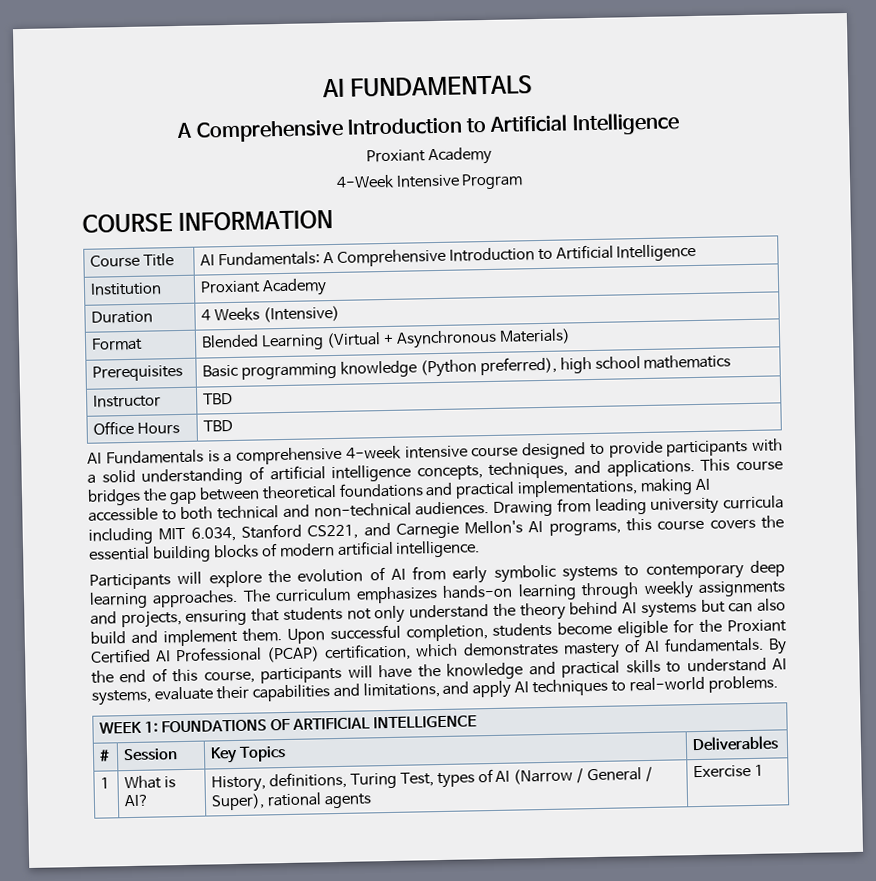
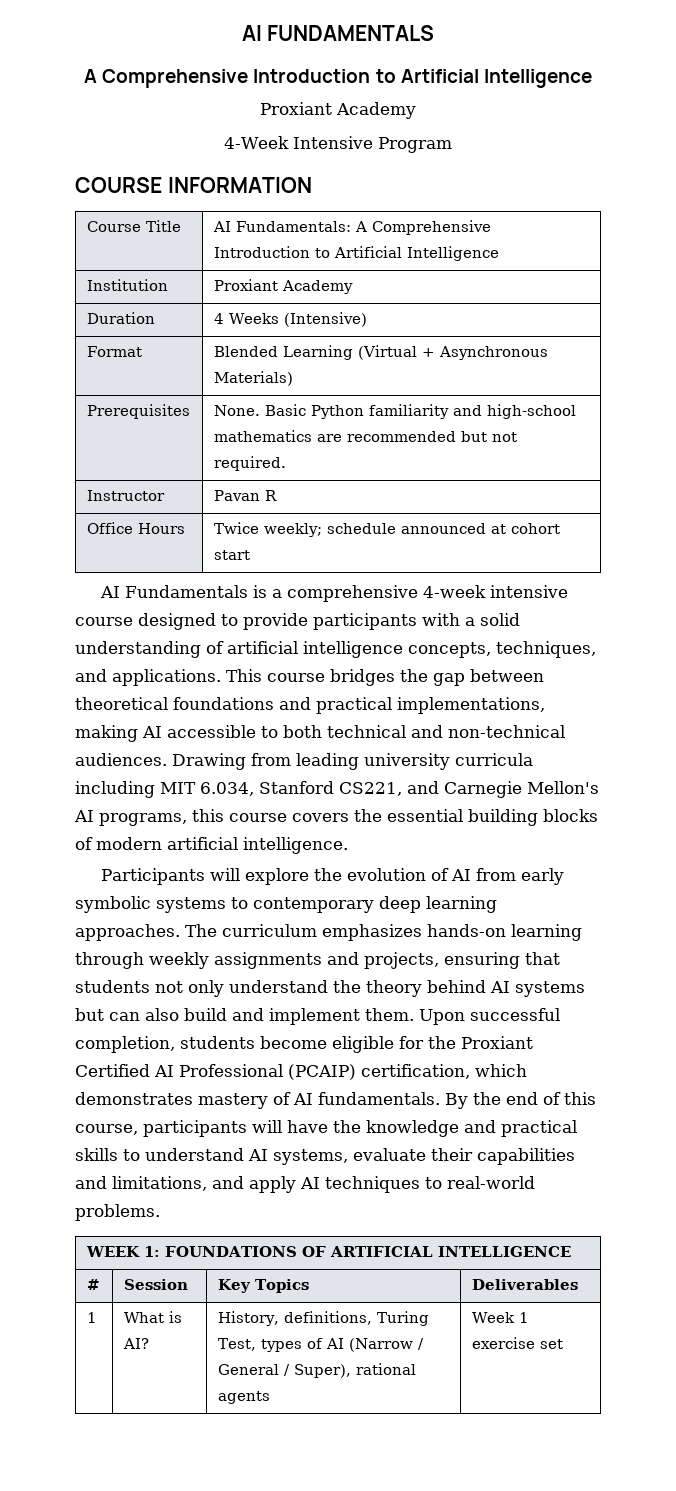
[202,354,732,380] Basic programming knowledge (Python preferred), high school mathematics -> [213,404,576,419] [213,430,517,442] [213,456,286,471] None. Basic Python familiarity and high-school mathematics are recommended but not required.
[203,392,234,405] TBD -> [213,490,277,501] Pavan R
[203,419,234,432] TBD -> [213,522,560,537] [213,550,250,560] Twice weekly; schedule announced at cohort start
[266,646,321,663] (PCAP) -> [288,1064,356,1080] (PCAIP)
[693,764,764,779] Exercise 1 -> [471,1312,529,1323] [471,1337,563,1349] Week 1 exercise set

